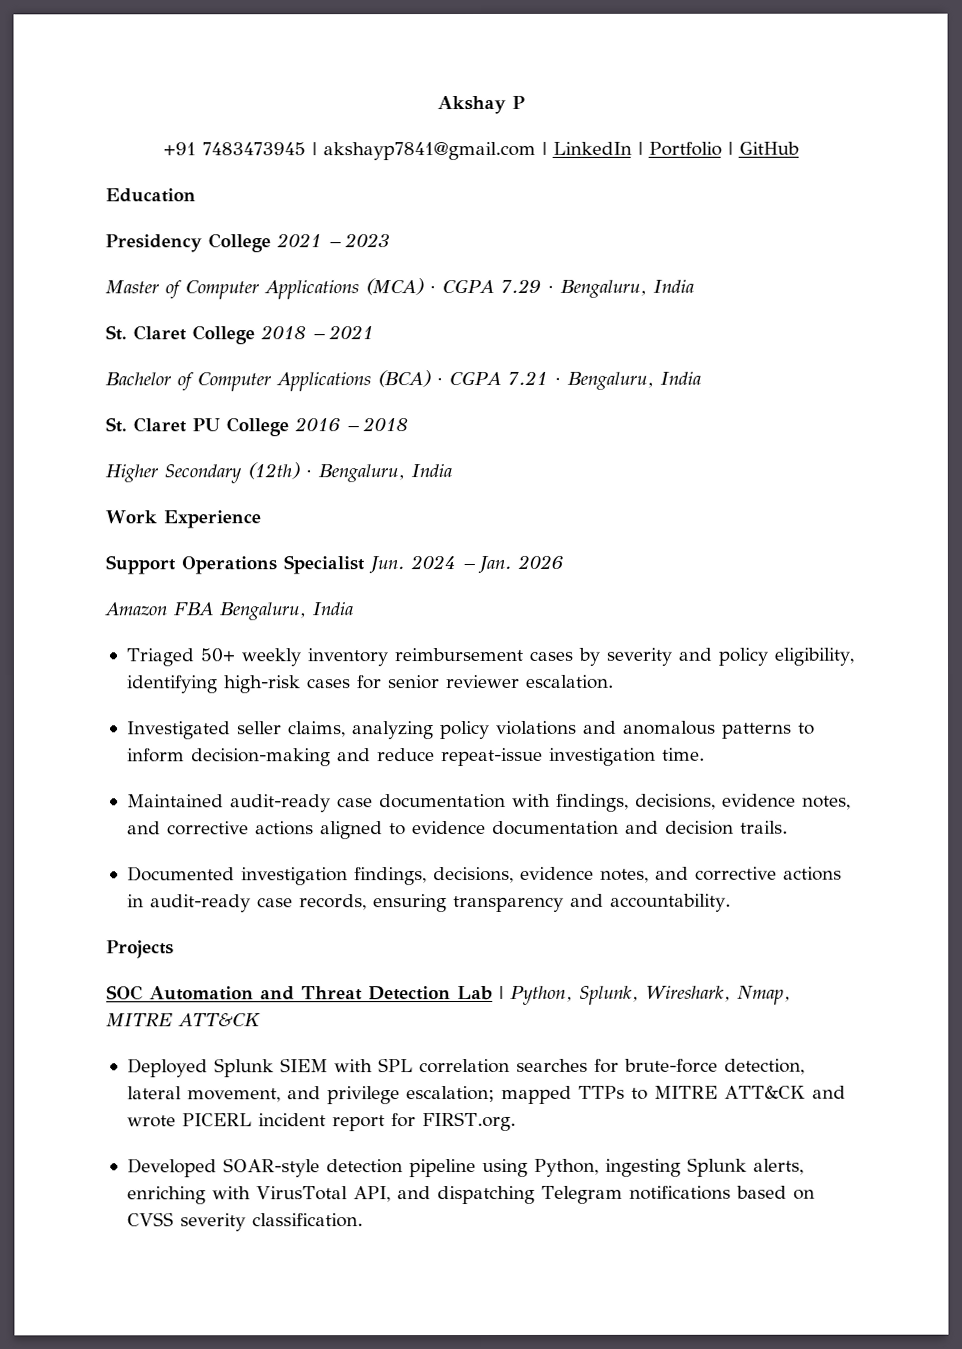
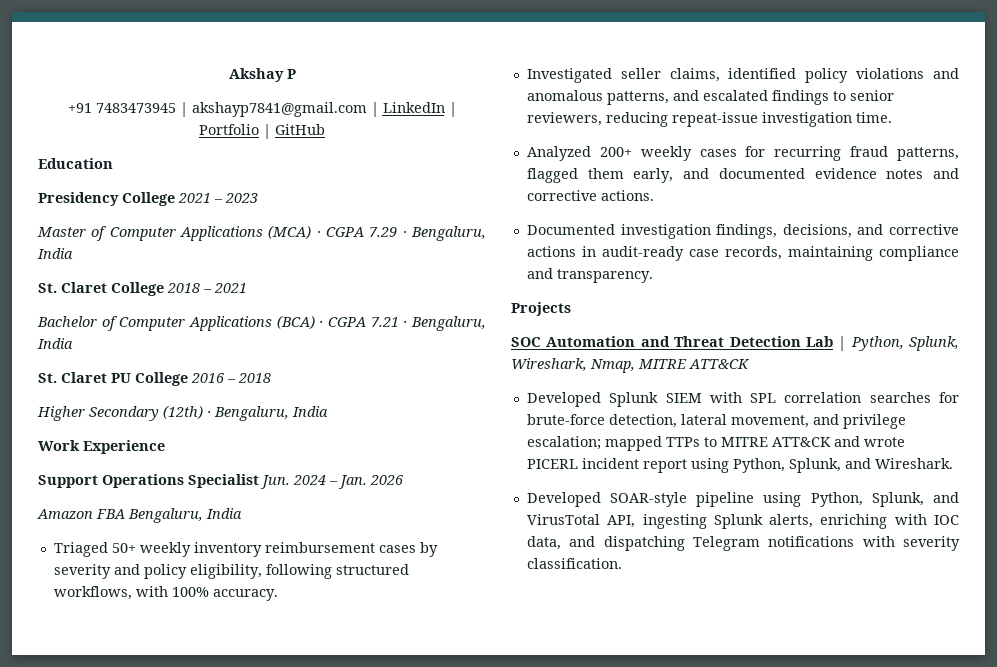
[126,674,614,694] identifying high-risk cases for senior reviewer escalation. -> [265,564,409,579] [53,586,278,601] following structured workflows, with 100% accuracy.
[351,721,434,740] analyzing -> [728,68,797,79] identified
[721,722,815,739] [126,747,705,767] [126,793,851,813] [126,820,788,840] patterns to inform decision-making and reduce repeat-issue investigation time. // Maintained audit-ready case documentation with findings, decisions, evidence notes, and corrective actions aligned to evidence documentation and decision trails. -> [606,90,894,105] [526,112,892,127] [526,146,959,161] [526,168,959,183] [526,190,654,201] patterns, and escalated findings to senior reviewers, reducing repeat-issue investigation time. // Analyzed 200+ weekly cases for recurring fraud patterns, flagged them early, and documented evidence notes and corrective actions.
[519,866,649,883] evidence notes, -> (852, 231) none
[372,893,731,913] ensuring transparency and accountability. -> [787,246,959,261] [526,268,653,283] maintaining compliance and transparency.
[126,1058,208,1078] Deployed -> [526,392,601,407] Developed
[390,1111,516,1132] for FIRST.org. -> [690,458,953,473] using Python, Splunk, and Wireshark.
[325,1159,403,1174] detection -> (688, 499) none
(599, 1167) none -> [871,492,959,507] [526,514,636,528] Splunk, and VirusTotal API,
[255,1186,391,1203] VirusTotal API, -> [934,515,959,525] [526,536,561,550] IOC data,
[735,1185,815,1200] [126,1212,174,1227] based on CVSS -> [862,536,895,547] with

